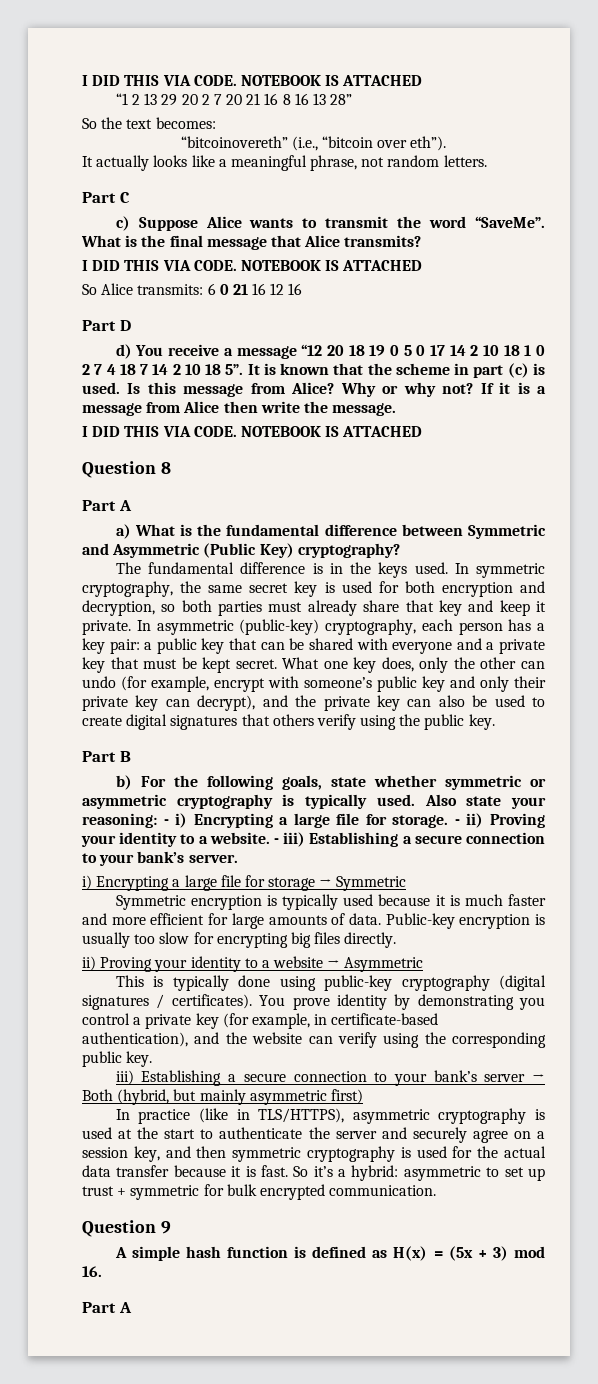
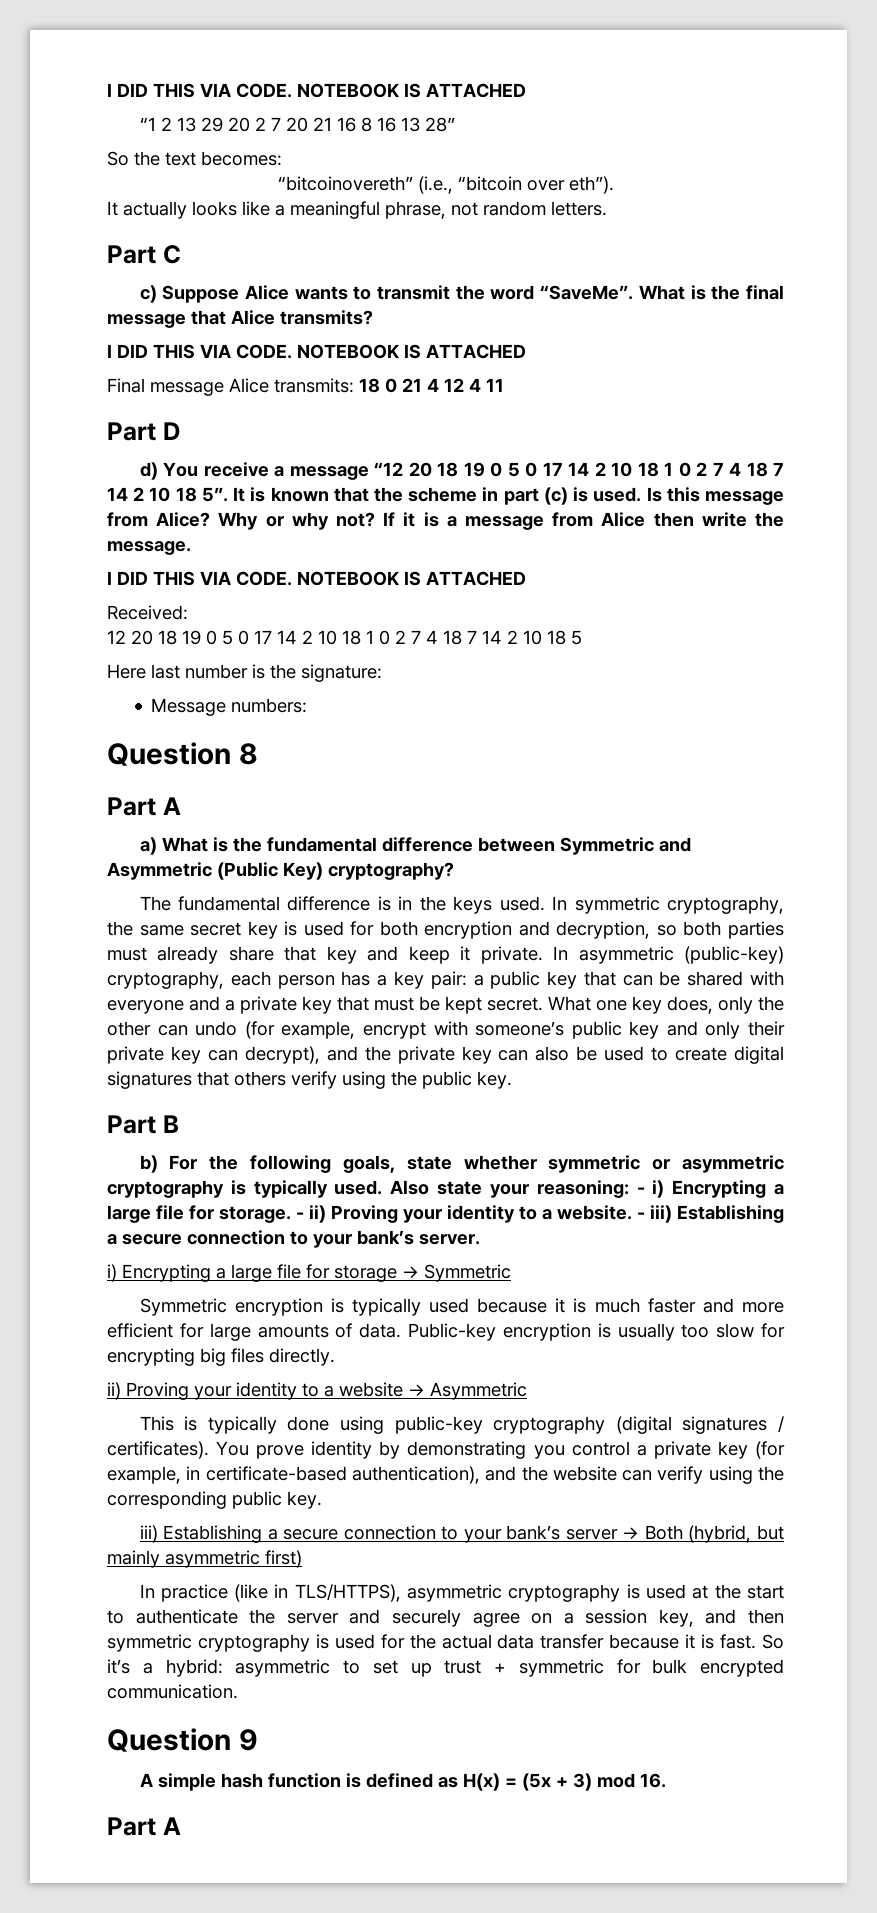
[82,284,97,295] So -> [107,378,224,396] Final message
[207,283,216,295] 6 -> [359,378,380,393] 18
[252,283,303,295] 16 12 16 -> [427,378,504,392] 4 12 4 11
(423, 431) none -> [107,605,188,620] [107,630,582,645] [107,664,382,682] [151,698,308,716] // Received: // 12 20 18 19 0 5 0 17 14 2 10 18 1 0 2 7 4 18 7 14 2 10 18 5 // Here last number is the signature: // Message numbers:

